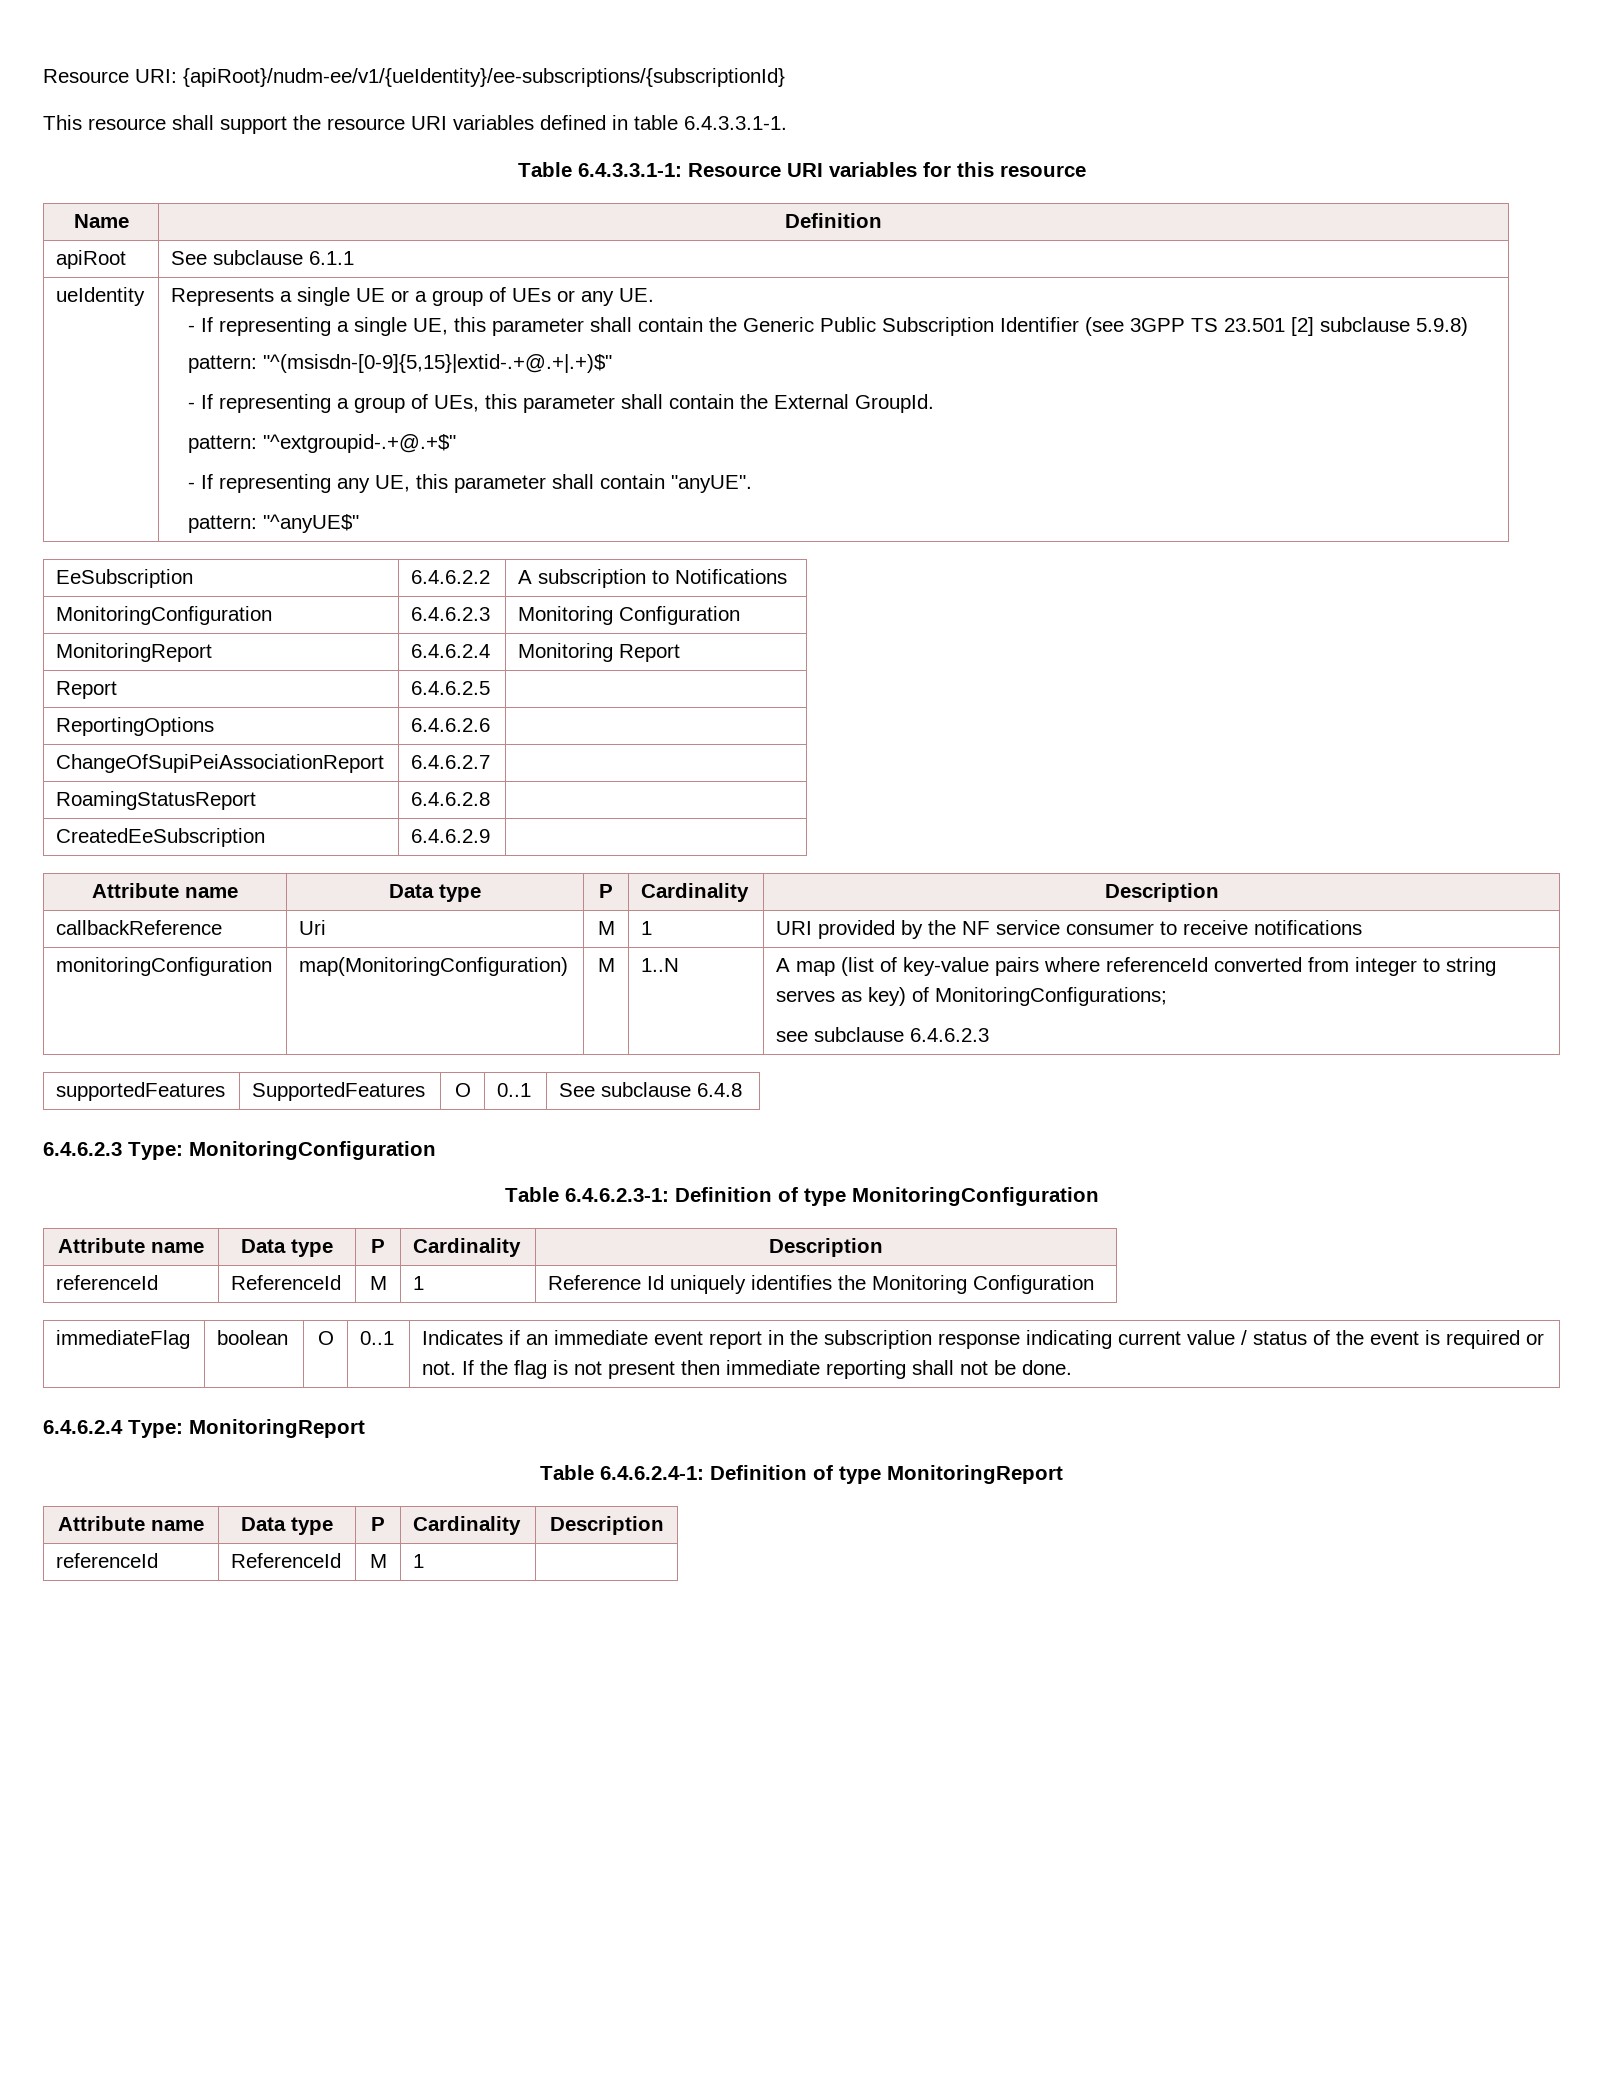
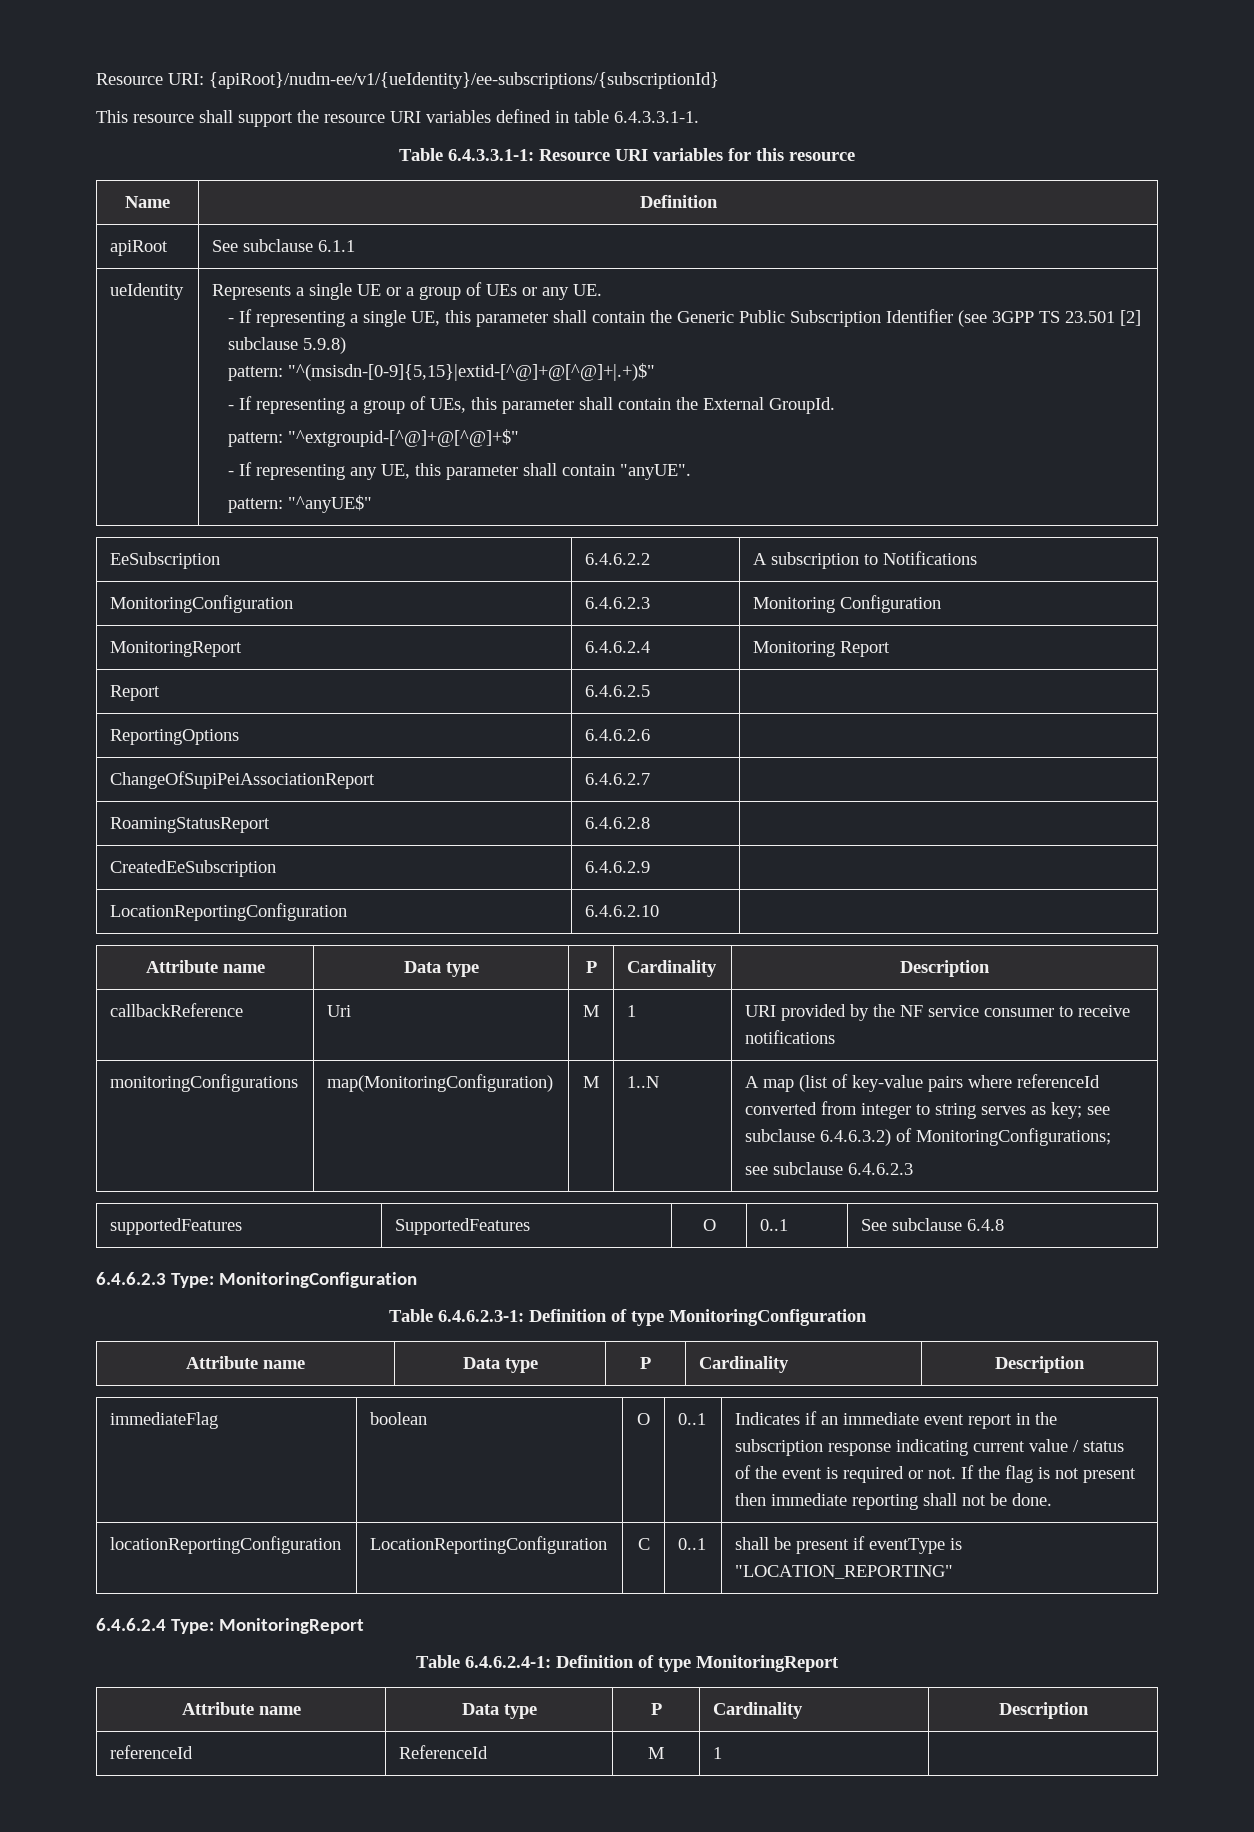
[263,354,613,373] "^(msisdn-[0-9]{5,15}|extid-.+@.+|.+)$" -> [287,363,655,381] "^(msisdn-[0-9]{5,15}|extid-[^@]+@[^@]+|.+)$"
[263,434,457,453] "^extgroupid-.+@.+$" -> [287,429,519,447] "^extgroupid-[^@]+@[^@]+$"
(491, 836) none -> [110,903,348,921] [585,905,660,917] // LocationReportingConfiguration | 6.4.6.2.10 |
[56,957,273,976] monitoringConfiguration -> [110,1074,299,1092] monitoringConfigurations
[868,987,907,1006] key) -> [1051,1102,1111,1119] [745,1129,892,1146] key; see subclause 6.4.6.3.2)
[56,1275,159,1290] [231,1275,342,1290] [369,1276,387,1290] [413,1276,425,1290] [548,1275,1095,1294] // referenceId | ReferenceId | M | 1 | Reference Id uniquely identifies the Monitoring Configuration -> (1085, 1364) none
(1073, 1367) none -> [110,1536,342,1554] [370,1536,608,1554] [637,1538,650,1550] [678,1538,707,1550] [735,1536,963,1554] [735,1565,954,1579] // locationReportingConfiguration | LocationReportingConfiguration | C | 0..1 | shall be present if eventType is "LOCATION_REPORTING"

